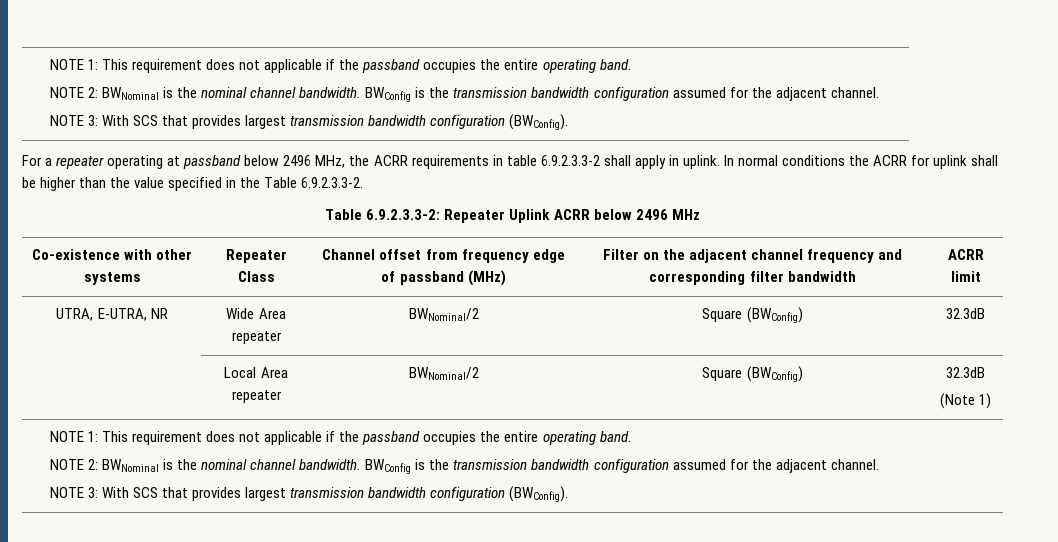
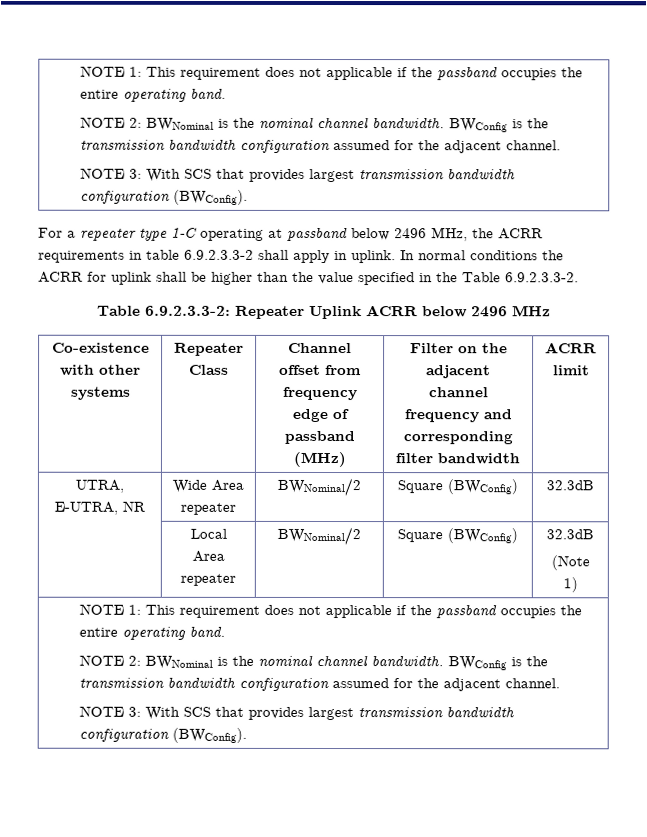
(105, 162) none -> [139,227,198,241] type 1-C

